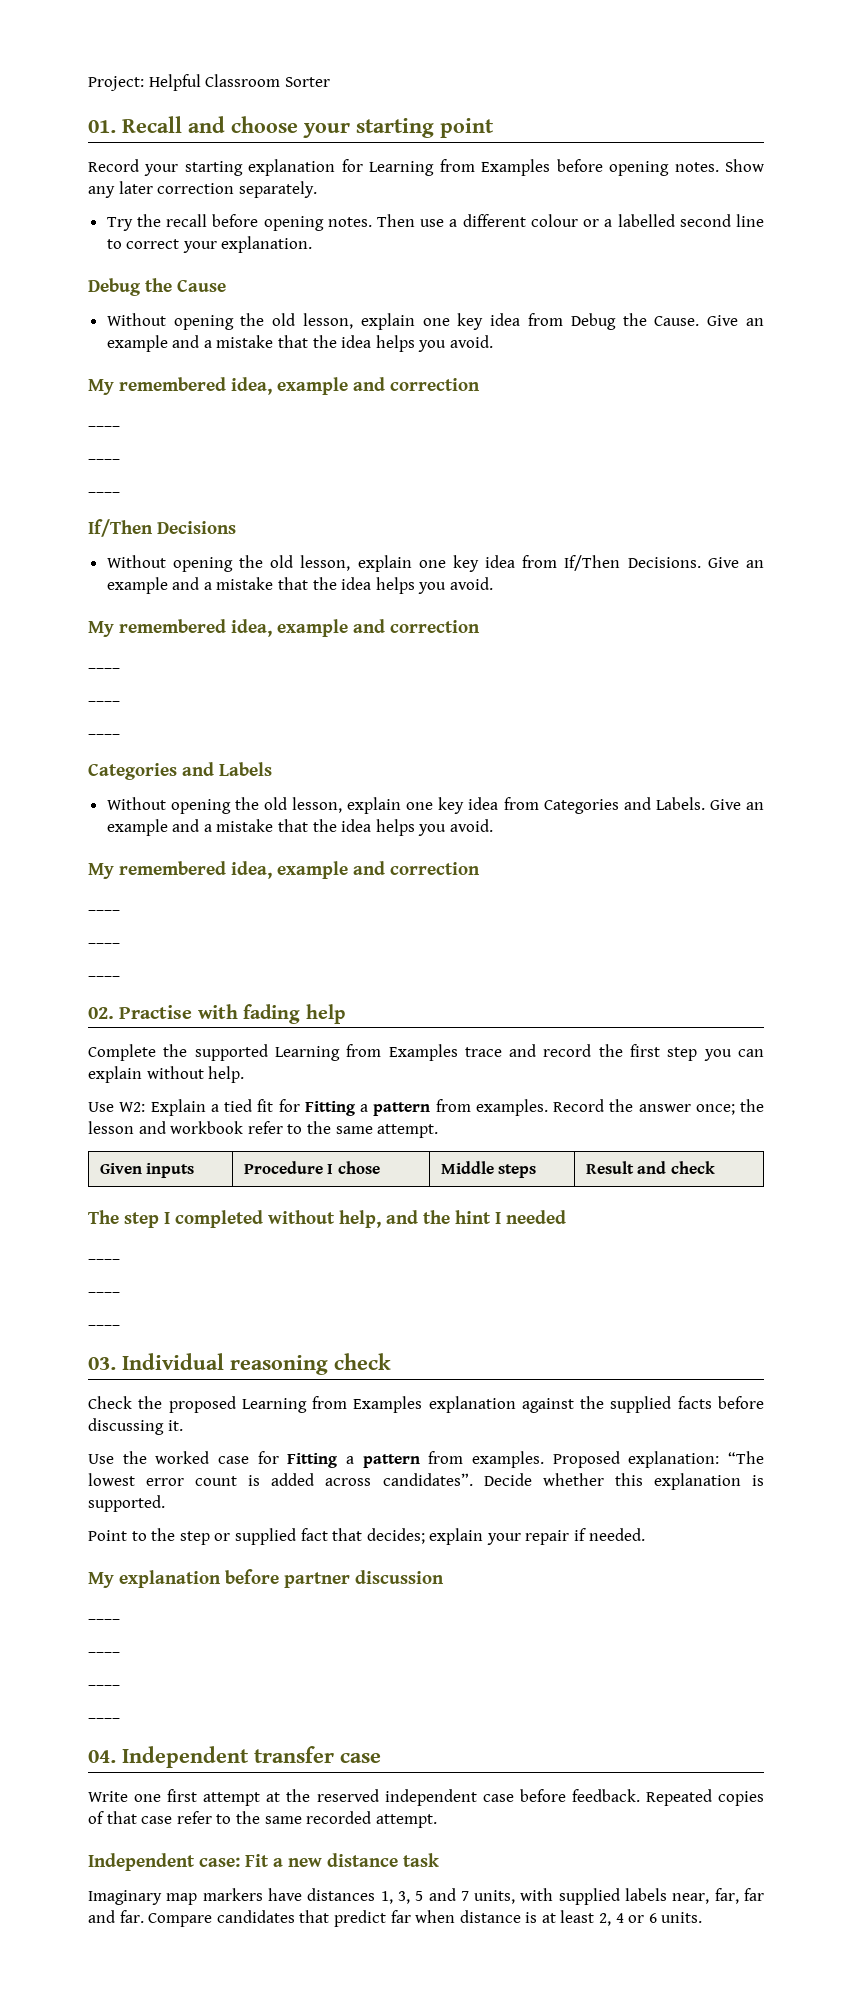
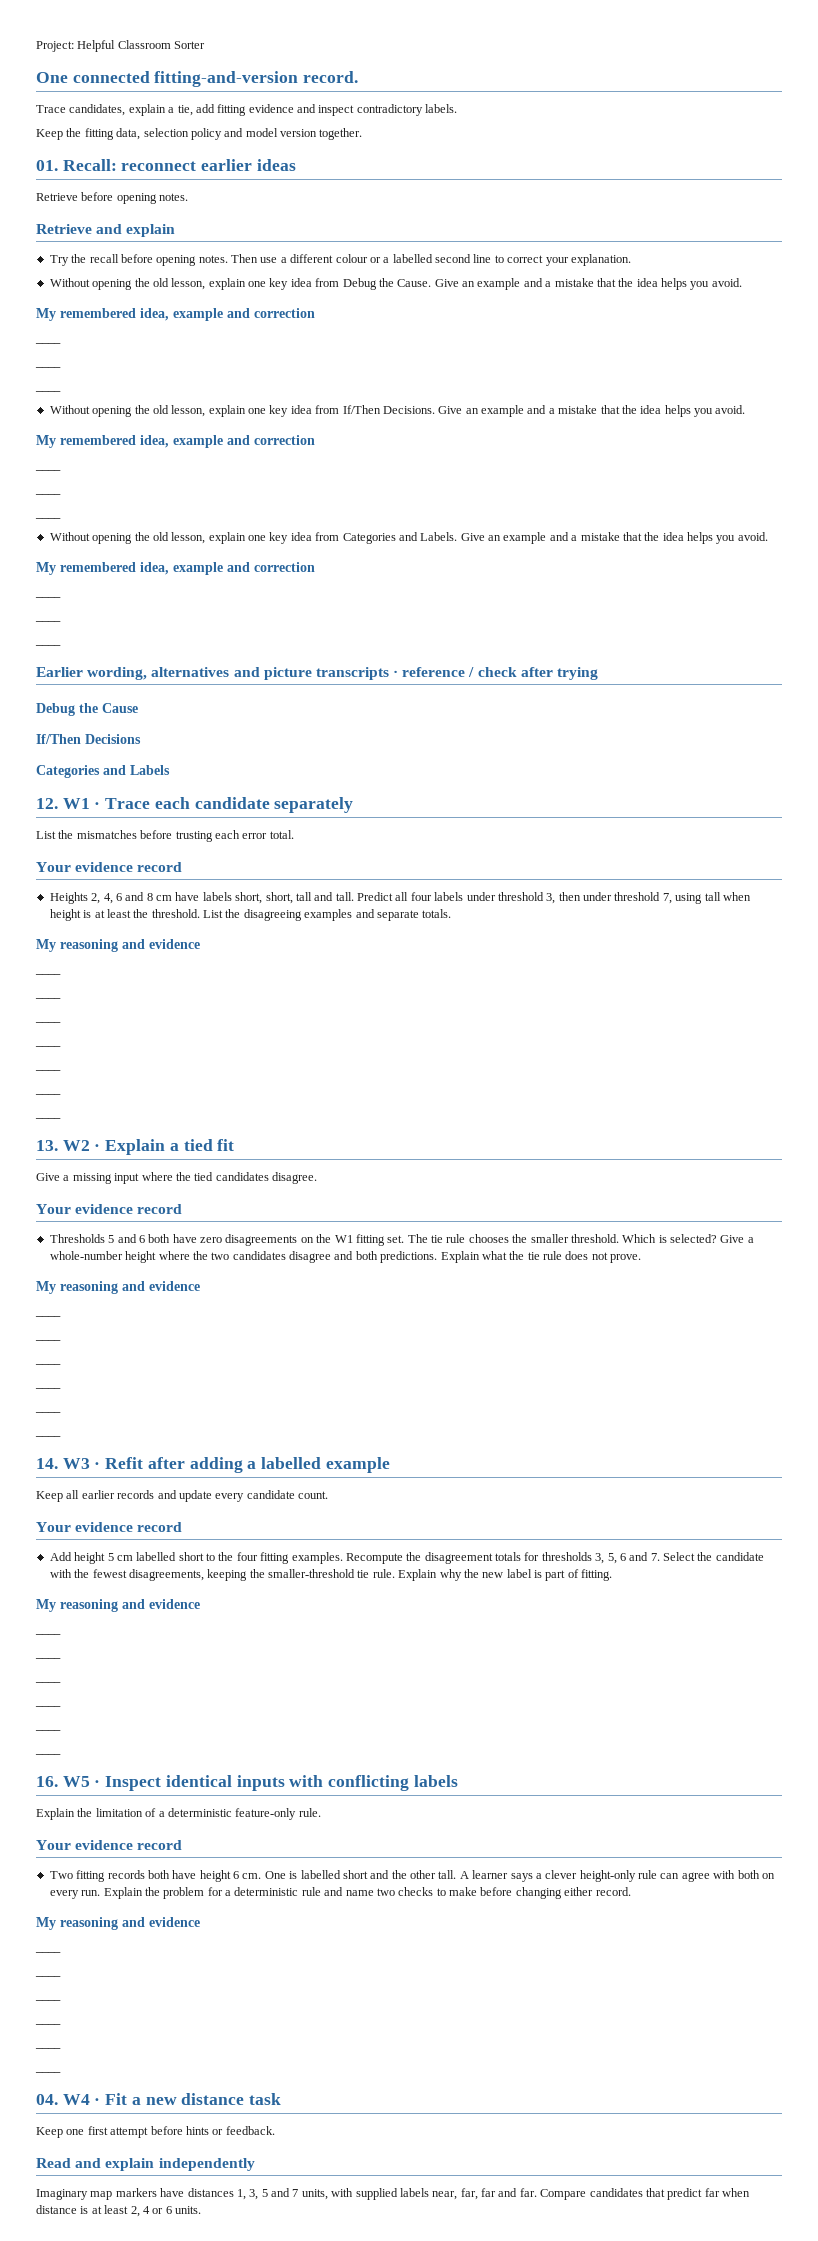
[88,116,494,138] [88,159,764,176] [88,181,317,198] 01. Recall and choose your starting point // Record your starting explanation for Learning from Examples before opening notes. Show any later correction separately. -> [36,71,359,87] [36,104,458,116] [36,128,363,140] [36,159,296,171] [36,192,189,204] [36,224,176,237] One connected fitting-and-version record. // Trace candidates, explain a tie, add fitting evidence and inspect contradictory labels. // Keep the fitting data, selection policy and model version together. // 01. Recall: reconnect earlier ideas // Retrieve before opening notes. // Retrieve and explain
[88,278,226,296] // Debug the Cause -> (631, 260) none
[88,519,236,537] // If/Then Decisions -> (61, 391) none
[88,762,272,780] // Categories and Labels -> (61, 518) none
[88,1004,345,1024] [88,1044,764,1061] [88,1066,245,1083] [88,1099,764,1116] [88,1121,439,1138] [99,1163,195,1178] [243,1161,380,1174] [440,1161,537,1178] [585,1161,715,1174] [88,1210,566,1228] [88,1258,120,1260] [88,1291,120,1293] [88,1324,120,1326] [88,1353,391,1375] [88,1396,764,1413] [88,1418,183,1435] [88,1451,764,1468] [88,1473,765,1490] [88,1495,165,1512] [88,1528,645,1545] [88,1569,444,1588] 02. Practise with fading help // Complete the supported Learning from Examples trace and record the first step you can explain without help. // Use W2: Explain a tied fit for Fitting a pattern from examples. Record the answer once; the lesson and workbook refer to the same attempt. // Given inputs | Procedure I chose | Middle steps | Result and check // The step I completed without help, and the hint I needed // ____ // ____ // ____ // 03. Individual reasoning check // Check the proposed Learning from Examples explanation against the supplied facts before discussing it. // Use the worked case for Fitting a pattern from examples. Proposed explanation: “The lowest error count is added across candidates”. Decide whether this explanation is supported. // Point to the step or supplied fact that decides; explain your repair if needed. // My explanation before partner discussion -> [36,667,599,680] [36,703,138,716] [36,734,141,744] [36,765,170,778] [36,797,354,813] [36,830,294,842] [36,862,183,872] [49,892,751,904] [49,909,452,921] [36,939,200,952] [35,973,61,975] [35,997,61,999] [35,1021,61,1023] [35,1045,61,1047] [35,1069,61,1071] [35,1093,61,1095] [35,1117,61,1119] [36,1139,235,1155] [36,1172,317,1184] [36,1204,183,1214] [49,1234,754,1246] [49,1251,642,1263] [36,1281,200,1294] [35,1315,61,1317] [35,1339,61,1341] [35,1363,61,1365] [35,1387,61,1389] [35,1411,61,1413] [35,1435,61,1437] [36,1457,390,1473] [36,1490,328,1502] [36,1522,183,1532] [49,1552,764,1564] [49,1569,613,1581] [36,1599,200,1612] [35,1633,61,1635] [35,1657,61,1659] [35,1681,61,1683] [35,1705,61,1707] [35,1729,61,1731] [35,1753,61,1755] [36,1775,458,1791] [36,1808,321,1820] [36,1840,183,1850] [49,1870,775,1882] [49,1887,631,1899] [36,1917,200,1930] [35,1951,61,1953] [35,1975,61,1977] Earlier wording, alternatives and picture transcripts · reference / check after trying // Debug the Cause // If/Then Decisions // Categories and Labels // 12. W1 · Trace each candidate separately // List the mismatches before trusting each error total. // Your evidence record // Heights 2, 4, 6 and 8 cm have labels short, short, tall and tall. Predict all four labels under threshold 3, then under threshold 7, using tall when height is at least the threshold. List the disagreeing examples and separate totals. // My reasoning and evidence // ____ // ____ // ____ // ____ // ____ // ____ // ____ // 13. W2 · Explain a tied fit // Give a missing input where the tied candidates disagree. // Your evidence record // Thresholds 5 and 6 both have zero disagreements on the W1 fitting set. The tie rule chooses the smaller threshold. Which is selected? Give a whole-number height where the two candidates disagree and both predictions. Explain what the tie rule does not prove. // My reasoning and evidence // ____ // ____ // ____ // ____ // ____ // ____ // 14. W3 · Refit after adding a labelled example // Keep all earlier records and update every candidate count. // Your evidence record // Add height 5 cm labelled short to the four fitting examples. Recompute the disagreement totals for thresholds 3, 5, 6 and 7. Select the candidate with the fewest disagreements, keeping the smaller-threshold tie rule. Explain why the new label is part of fitting. // My reasoning and evidence // ____ // ____ // ____ // ____ // ____ // ____ // 16. W5 · Inspect identical inputs with conflicting labels // Explain the limitation of a deterministic feature-only rule. // Your evidence record // Two fitting records both have height 6 cm. One is labelled short and the other tall. A learner says a clever height-only rule can agree with both on every run. Explain the problem for a deterministic rule and name two checks to make before changing either record. // My reasoning and evidence // ____ // ____
[122,1746,381,1768] [88,1789,764,1806] [88,1811,437,1828] [88,1853,240,1871] Independent transfer case // Write one first attempt at the reserved independent case before feedback. Repeated copies of that case refer to the same recorded attempt. // Independent case: -> [62,2094,101,2105] W4 ·
(439, 1860) none -> [36,2126,275,2138] [36,2158,255,2171] // Keep one first attempt before hints or feedback. // Read and explain independently

